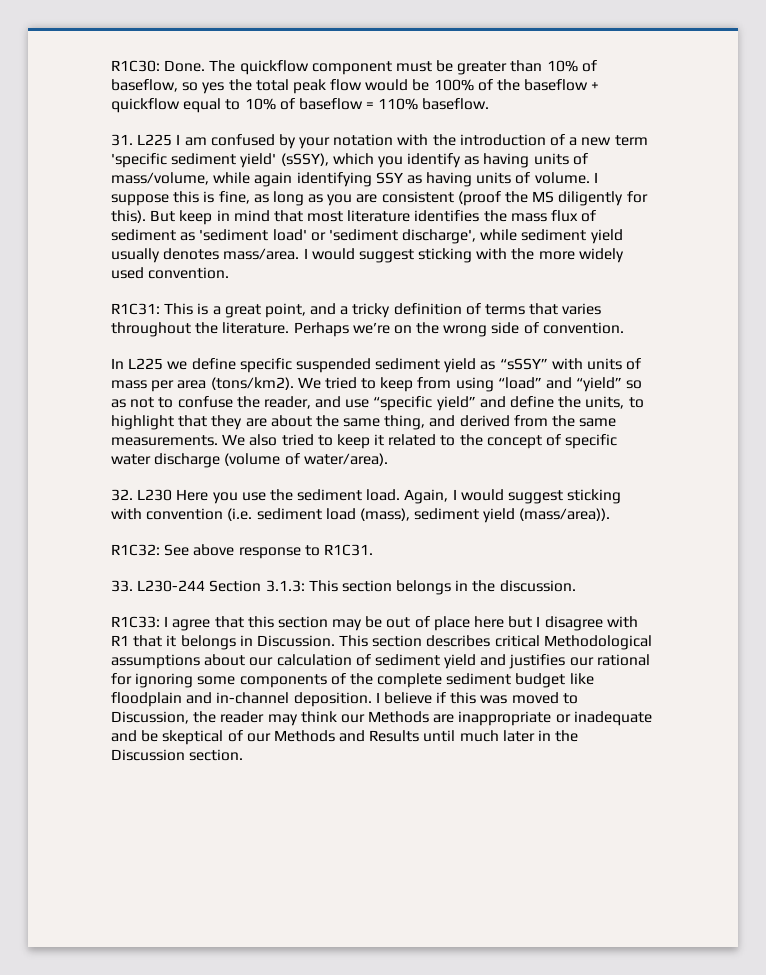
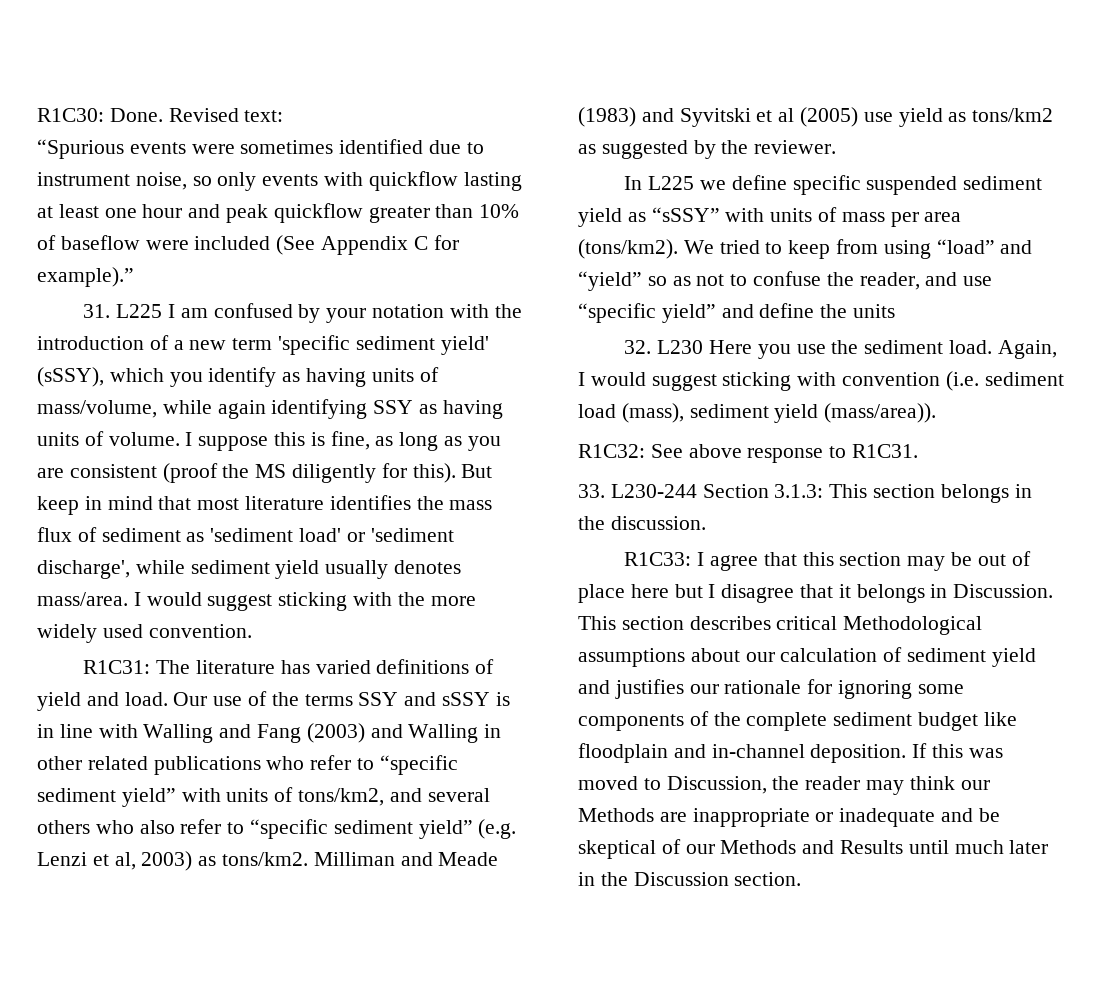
[209,60,597,75] [111,79,600,94] [111,98,490,113] The quickflow component must be greater than 10% of baseflow, so yes the total peak flow would be 100% of the baseflow + quickflow equal to 10% of baseflow = 110% baseflow. -> [168,108,284,122] [37,139,484,159] [37,171,522,191] [37,203,520,223] [37,235,459,255] [37,267,134,287] Revised text: // “Spurious events were sometimes identified due to instrument noise, so only events with quickflow lasting at least one hour and peak quickflow greater than 10% of baseflow were included (See Appendix C for example).”
[164,303,602,318] [111,322,624,337] This is a great point, and a tricky definition of terms that varies throughout the literature. Perhaps we’re on the wrong side of convention. -> [156,659,495,674] [37,691,510,711] [37,723,502,743] [37,755,458,775] [37,787,490,807] [37,819,517,839] [37,851,499,871] [578,107,1054,127] [578,140,837,159] The literature has varied definitions of yield and load. Our use of the terms SSY and sSSY is in line with Walling and Fang (2003) and Walling in other related publications who refer to “specific sediment yield” with units of tons/km2, and several others who also refer to “specific sediment yield” (e.g. Lenzi et al, 2003) as tons/km2. Milliman and Meade (1983) and Syvitski et al (2005) use yield as tons/km2 as suggested by the reviewer.
[585,396,644,409] [111,415,617,430] [111,434,618,449] [111,453,388,468] units, to highlight that they are about the same thing, and derived from the same measurements. We also tried to keep it related to the concept of specific water discharge (volume of water/area). -> [853,304,896,318] units
[606,616,638,628] [111,635,129,646] with R1 -> (795, 593) none
[596,654,650,666] rational -> [724,680,802,694] rationale
[375,692,447,704] I believe if -> [912,743,928,758] If

